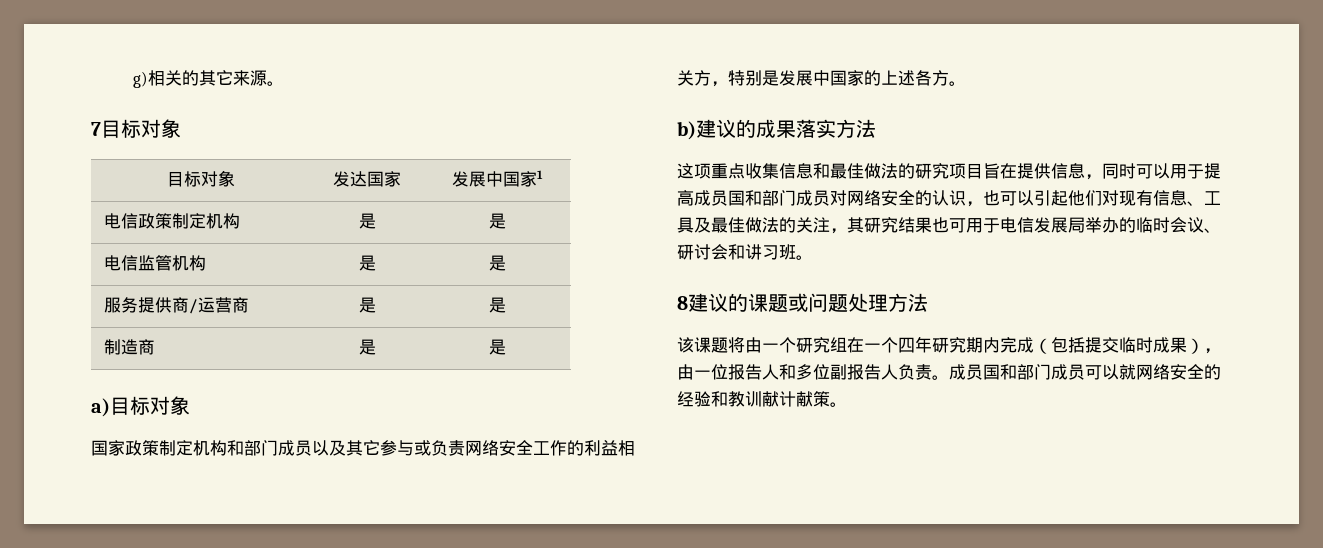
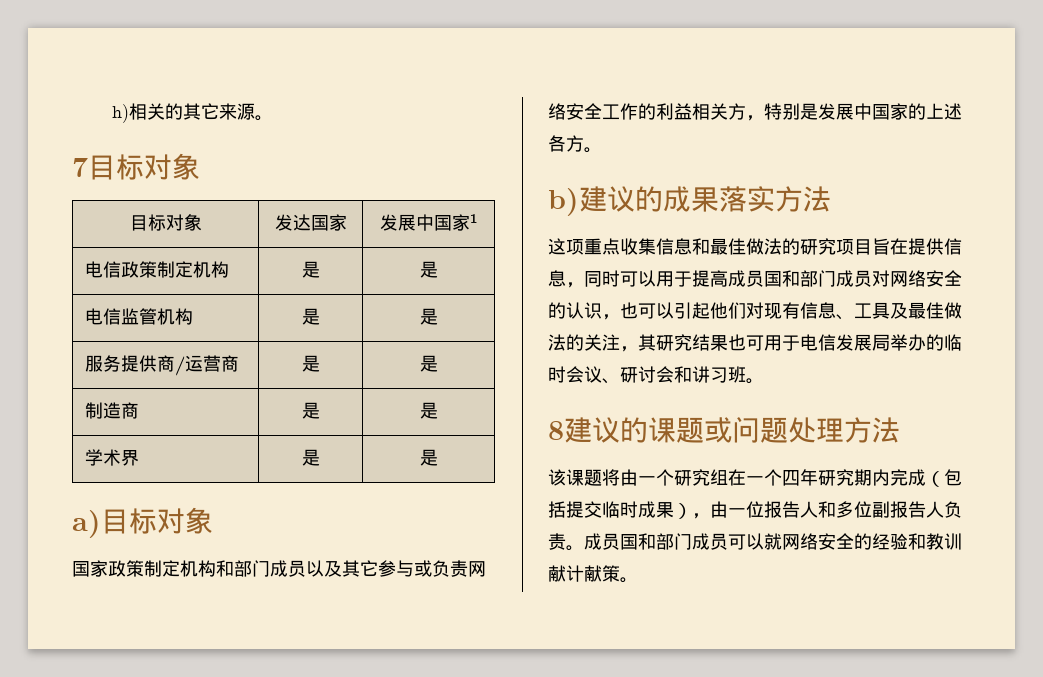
[133,71,149,88] g) -> [111,104,129,123] h)
(506, 347) none -> [85,449,140,466] [301,449,320,466] [419,449,438,466] // 学术界 | 是 | 是

